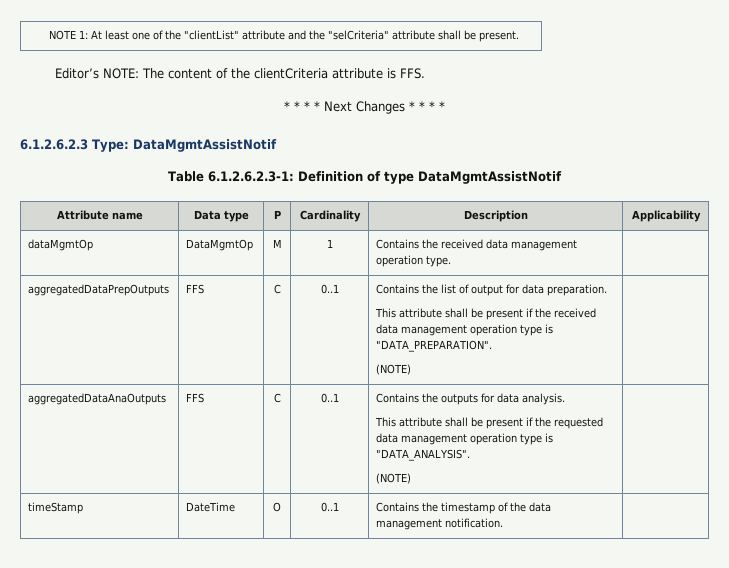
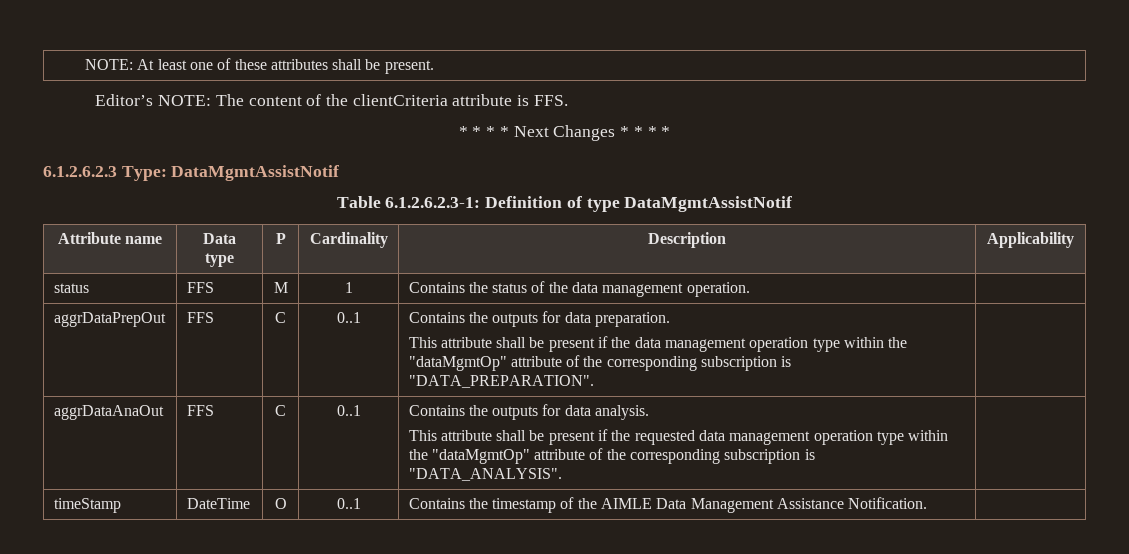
[49,30,89,40] NOTE 1: -> [84,59,133,70] NOTE:
[165,30,436,40] the "clientList" attribute and the "selCriteria" attribute -> [234,59,328,70] these attributes
[28,239,94,251] [186,239,254,251] dataMgmtOp | DataMgmtOp -> [53,283,89,293] [186,282,214,293] status | FFS
[441,239,578,251] [376,255,452,267] [28,284,170,296] [186,284,205,294] [273,284,281,294] [320,284,339,294] [376,284,504,296] received data management operation type. | // aggregatedDataPrepOutputs | FFS | C | 0..1 | Contains the list of output -> [492,281,750,297] [53,312,166,327] [186,312,214,323] [275,312,286,323] [336,312,361,323] [408,312,539,327] status of the data management operation. | // aggrDataPrepOut | FFS | C | 0..1 | Contains the outputs
[554,308,597,318] [376,324,543,336] received data management operation type -> [634,337,908,352] [408,355,778,371] data management operation type within the "dataMgmtOp" attribute of the corresponding subscription
[376,364,412,375] [28,393,167,405] // (NOTE) | // aggregatedDataAnaOutputs -> [53,405,164,420] | // aggrDataAnaOut
(543, 439) none -> [908,430,949,441] [408,448,801,464] within the "dataMgmtOp" attribute of the corresponding subscription
[376,473,412,484] // (NOTE) -> (562, 474) none
[529,502,552,512] [376,518,504,530] data management notification. -> [601,497,928,513] AIMLE Data Management Assistance Notification.

